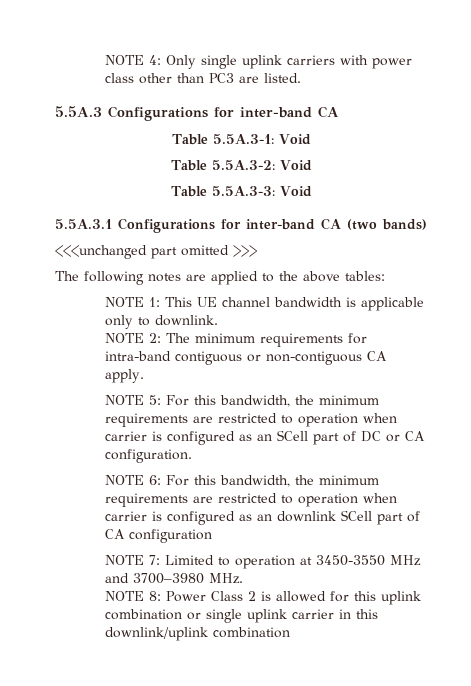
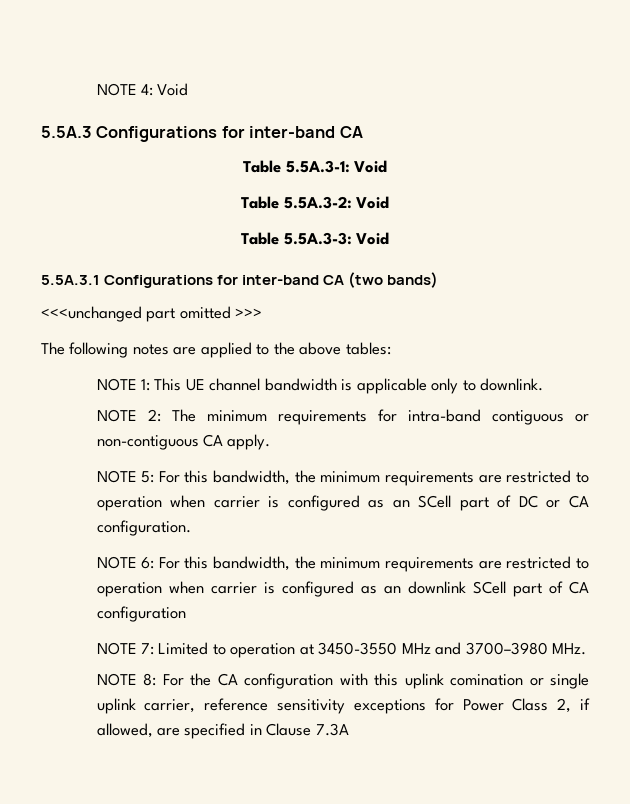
[165,55,412,69] [104,73,301,84] Only single uplink carriers with power class other than PC3 are listed. -> [157,83,189,96] Void
[165,591,349,602] Power Class 2 is allowed for -> [162,673,368,689] For the CA configuration with
[104,609,182,620] combination -> [450,674,524,686] comination
[291,609,378,619] [104,627,290,641] carrier in this downlink/uplink combination -> [144,698,590,714] [96,723,349,739] carrier, reference sensitivity exceptions for Power Class 2, if allowed, are specified in Clause 7.3A

